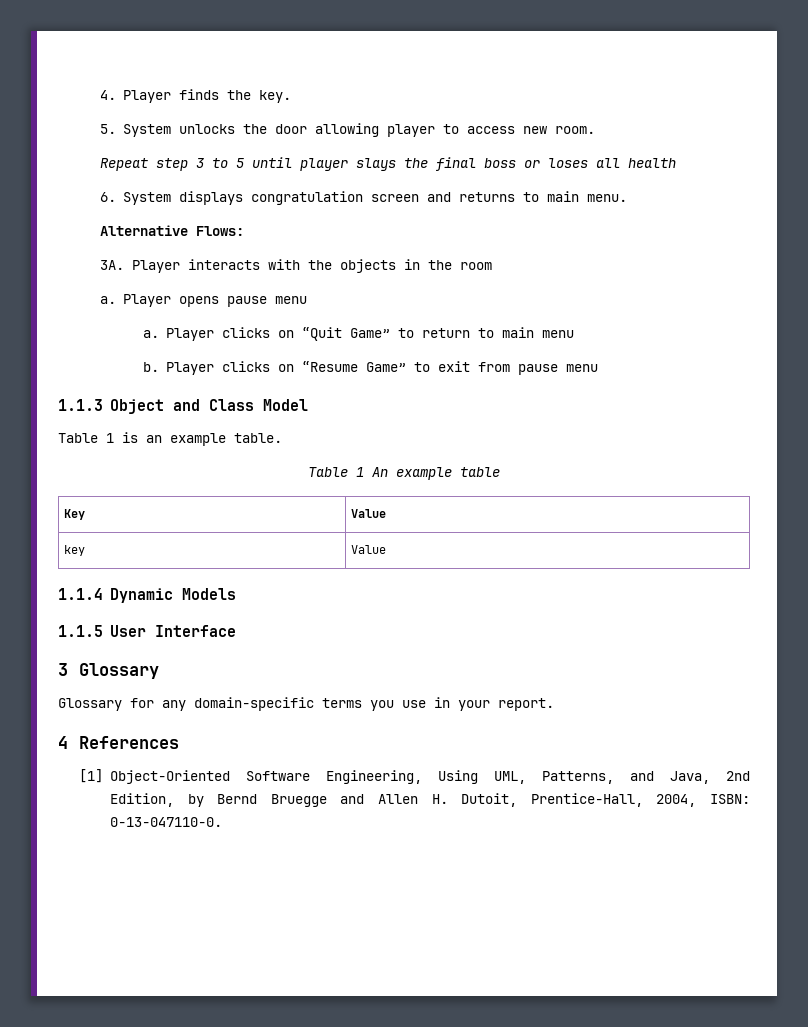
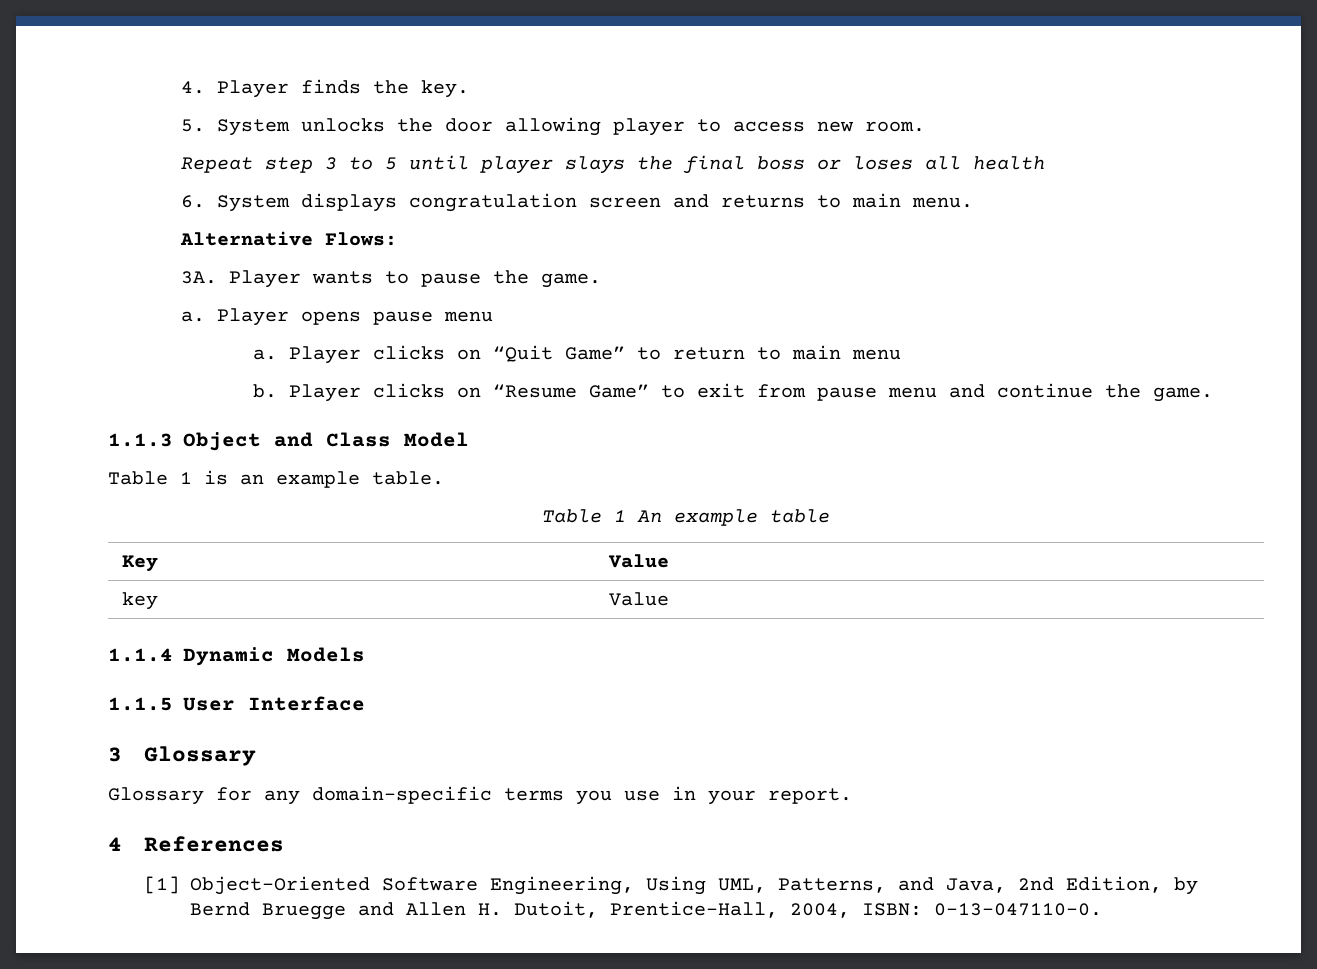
[188,259,493,273] interacts with the objects in the room -> [311,270,601,288] wants to pause the game.
(598, 368) none -> [949,383,1214,402] and continue the game.

